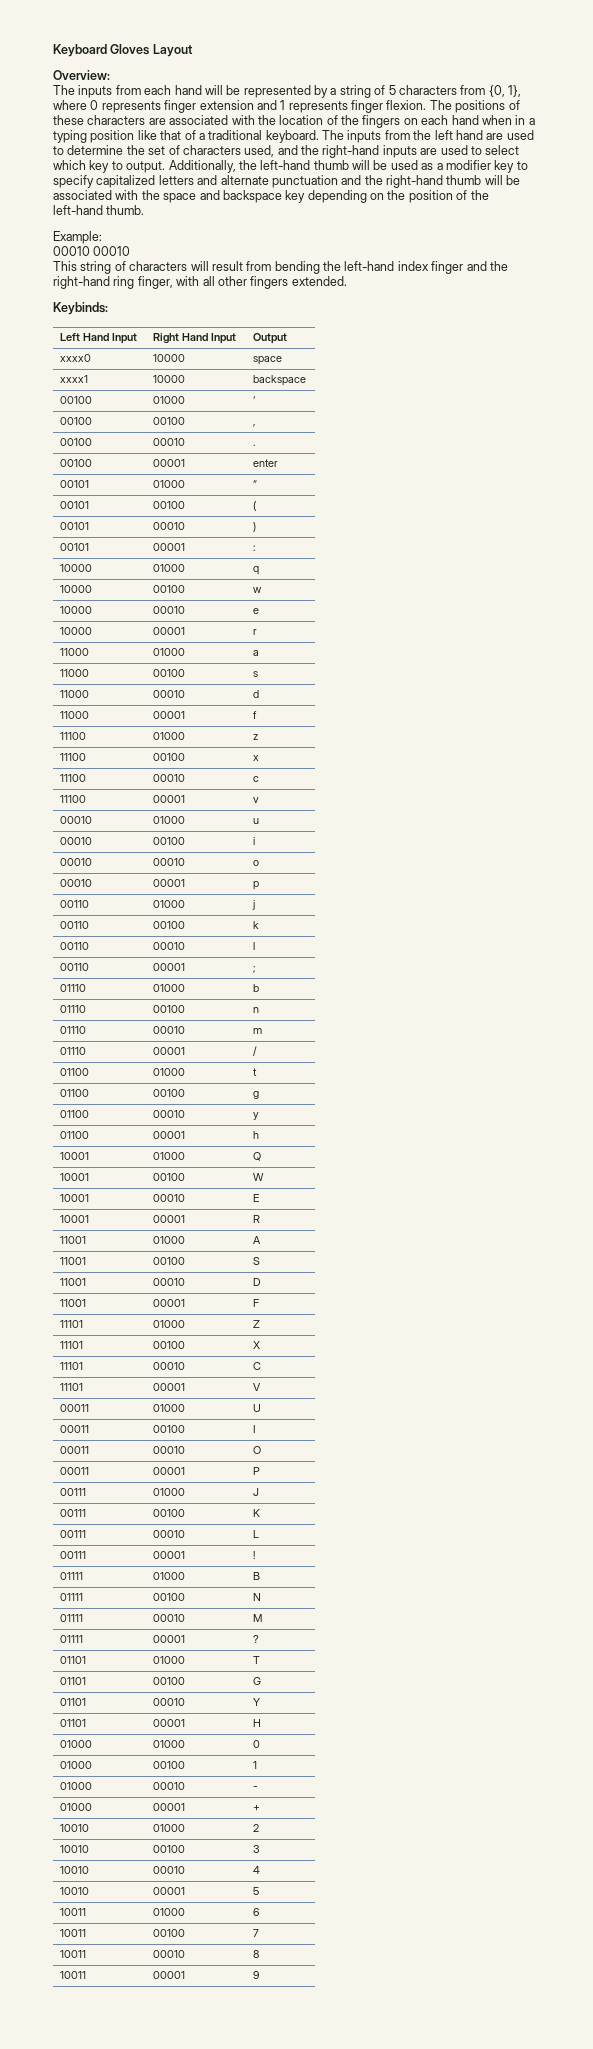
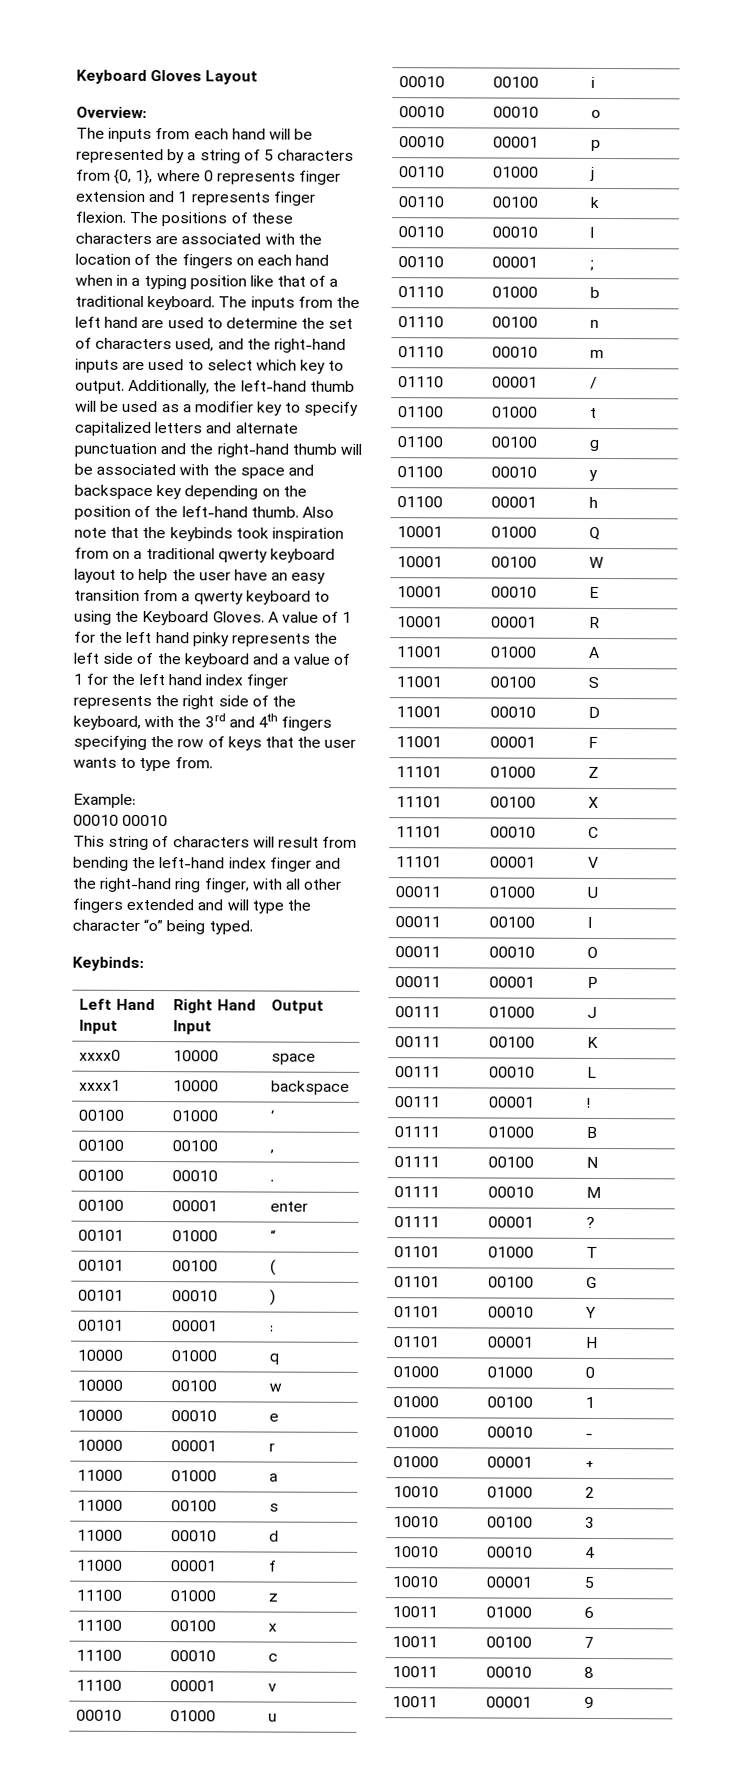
(145, 210) none -> [301,506,334,518] [74,526,344,542] [74,547,335,563] [74,568,327,584] [74,589,330,605] [74,610,353,626] [74,631,339,647] [73,652,352,668] [73,673,289,689] [73,695,296,710] [73,713,333,731] [73,735,357,751] [73,757,213,772] Also note that the keybinds took inspiration from on a traditional qwerty keyboard layout to help the user have an easy transition from a qwerty keyboard to using the Keyboard Gloves. A value of 1 for the left hand pinky represents the left side of the keyboard and a value of 1 for the left hand index finger represents the right side of the keyboard, with the 3rd and 4th fingers specifying the row of keys that the user wants to type from.
[291,276,347,286] extended. -> [126,898,311,914] [72,918,253,935] extended and will type the character “o” being typed.

